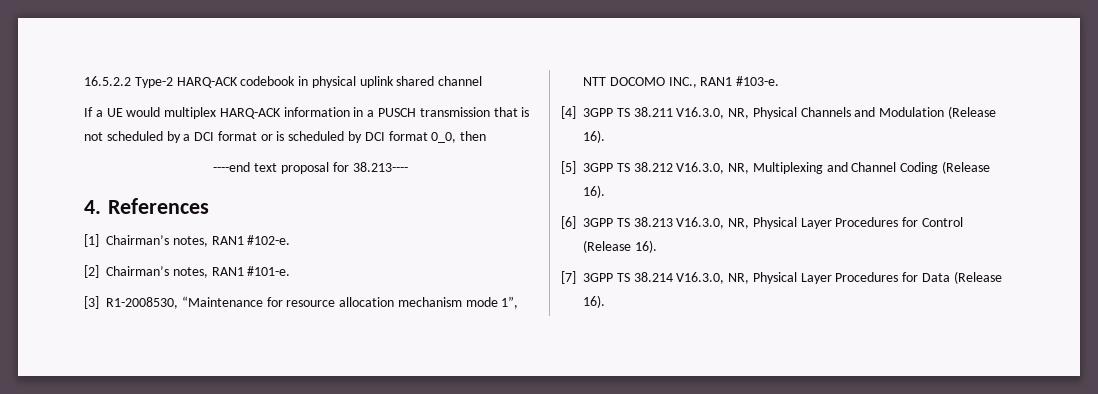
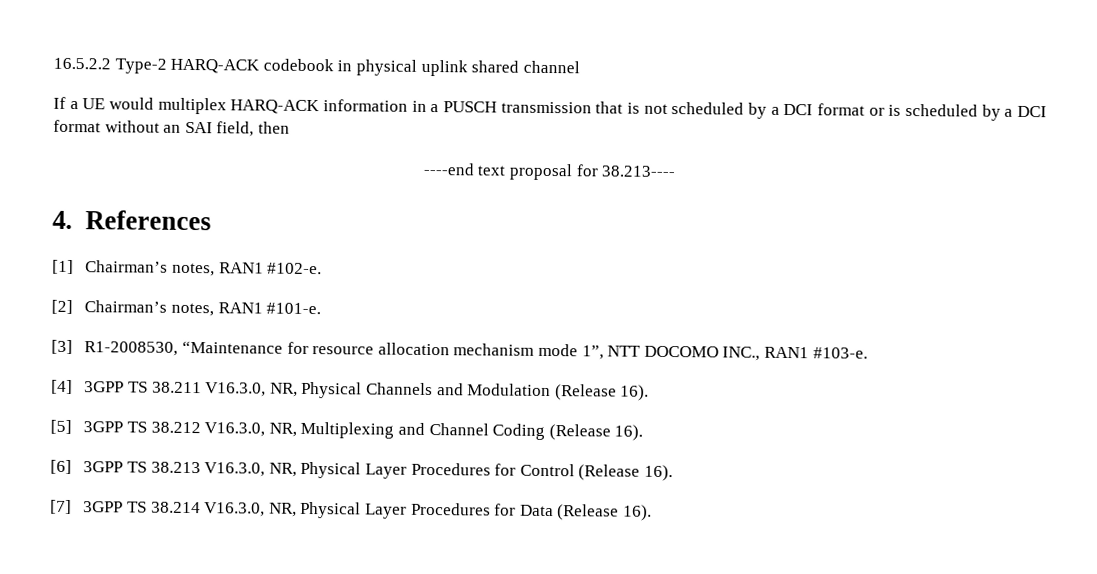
[364,131,457,143] DCI format 0_0, -> [1004,105,1047,118] [53,119,255,137] a DCI format without an SAI field,

